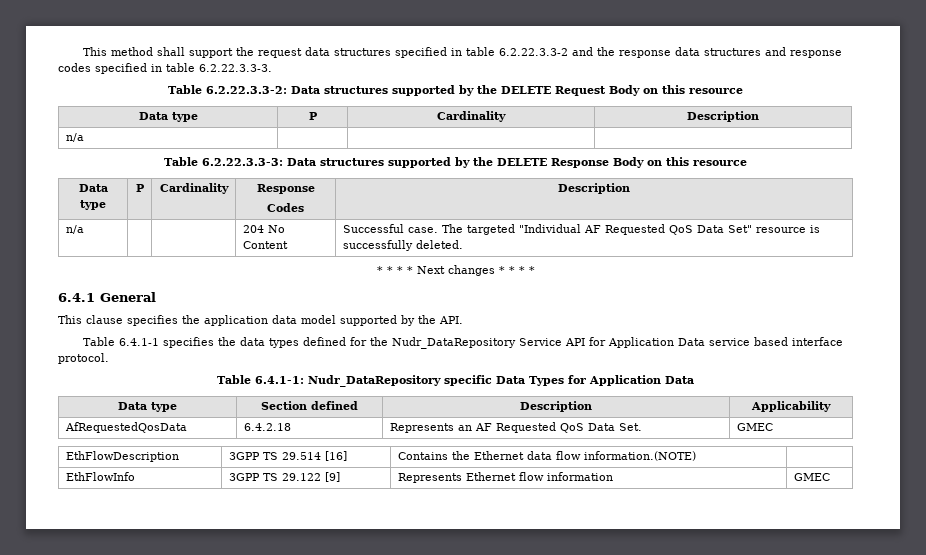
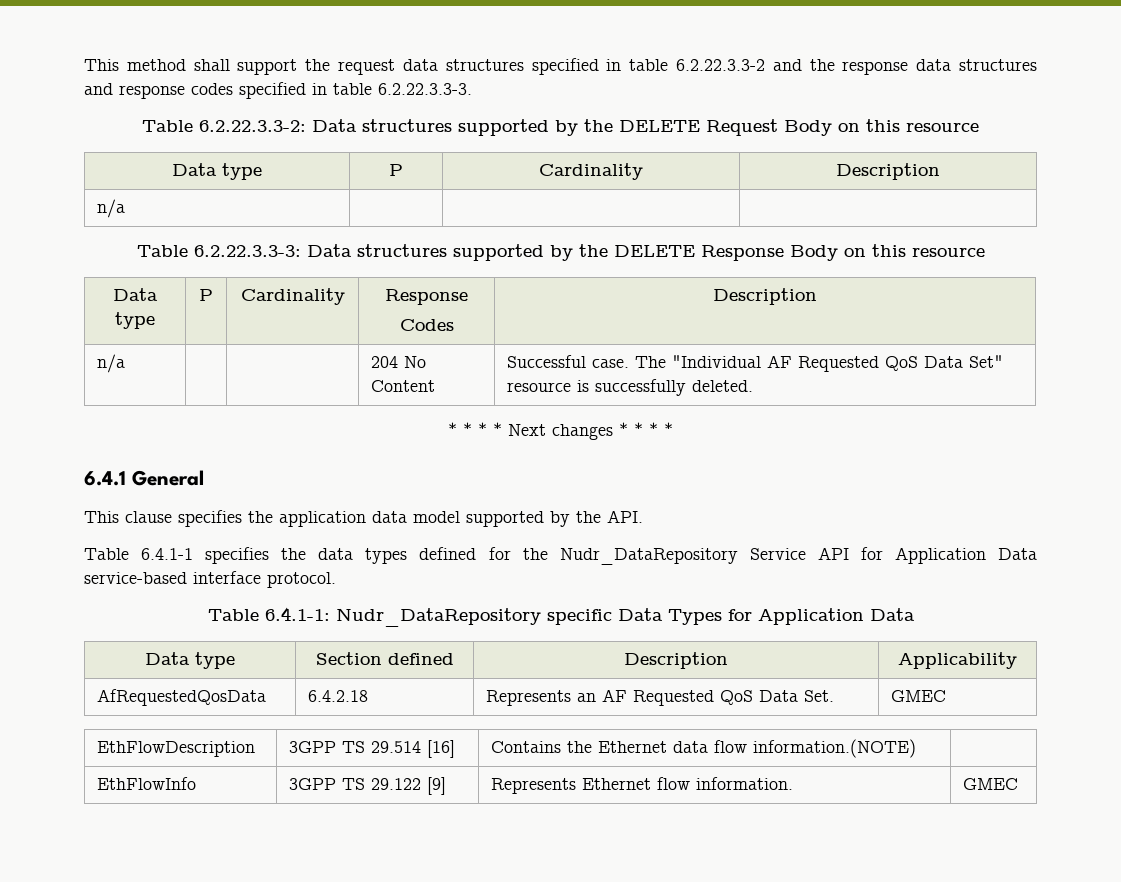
[466,224,515,235] targeted -> (667, 362) none
[708,337,788,346] service based -> [84,572,187,584] service-based
[546,472,613,481] information -> [696,777,794,790] information.

